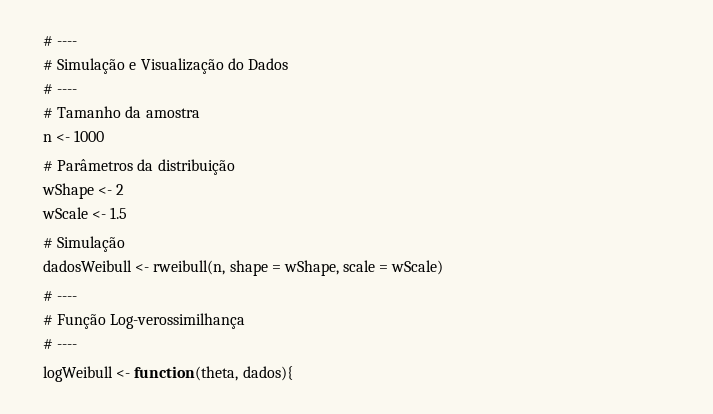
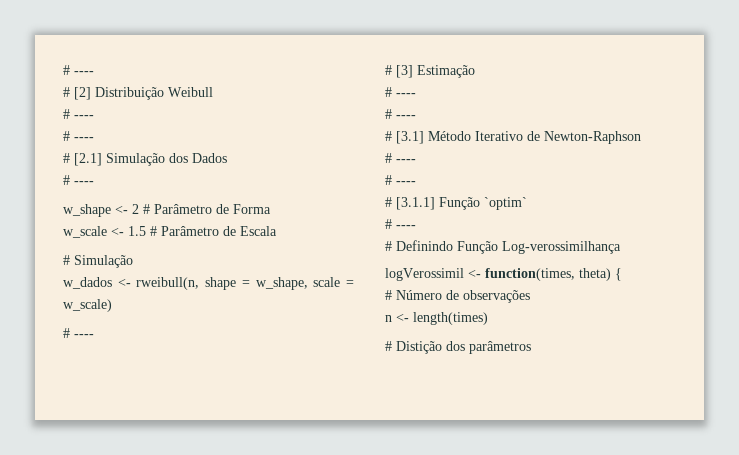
[43,36,78,46] [43,58,288,74] [43,84,78,94] [43,106,200,118] [43,130,105,142] [43,159,235,175] [42,183,125,199] [42,207,128,219] # ---- // # Simulação e Visualização do Dados // # ---- // # Tamanho da amostra // n <- 1000 // # Parâmetros da distribuição // wShape <- 2 // wScale <- 1.5 -> [63,65,94,75] [63,87,213,100] [63,109,94,119] [63,131,94,141] [63,153,227,166] [63,175,94,185] [63,204,271,217] [63,226,277,238] # ---- // # [2] Distribuição Weibull // # ---- // # ---- // # [2.1] Simulação dos Dados // # ---- // w_shape <- 2 # Parâmetro de Forma // w_scale <- 1.5 # Parâmetro de Escala
[43,260,132,272] dadosWeibull -> [63,277,112,289] w_dados
[283,260,339,276] wShape, -> [255,277,308,290] w_shape,
[391,260,444,275] [43,291,78,301] [43,313,246,329] [43,339,78,349] [43,366,293,382] wScale) // # ---- // # Função Log-verossimilhança // # ---- // logWeibull <- function(theta, dados){ -> [63,299,112,312] [63,328,94,338] [385,65,475,78] [385,87,416,97] [385,109,416,119] [385,131,641,144] [385,153,416,163] [385,175,416,185] [385,197,527,210] [385,219,416,229] [385,240,621,254] [385,268,622,281] [385,290,530,303] [385,312,488,325] [385,341,531,354] w_scale) // # ---- // # [3] Estimação // # ---- // # ---- // # [3.1] Método Iterativo de Newton-Raphson // # ---- // # ---- // # [3.1.1] Função `optim` // # ---- // # Definindo Função Log-verossimilhança // logVerossimil <- function(times, theta) { // # Número de observações // n <- length(times) // # Distição dos parâmetros

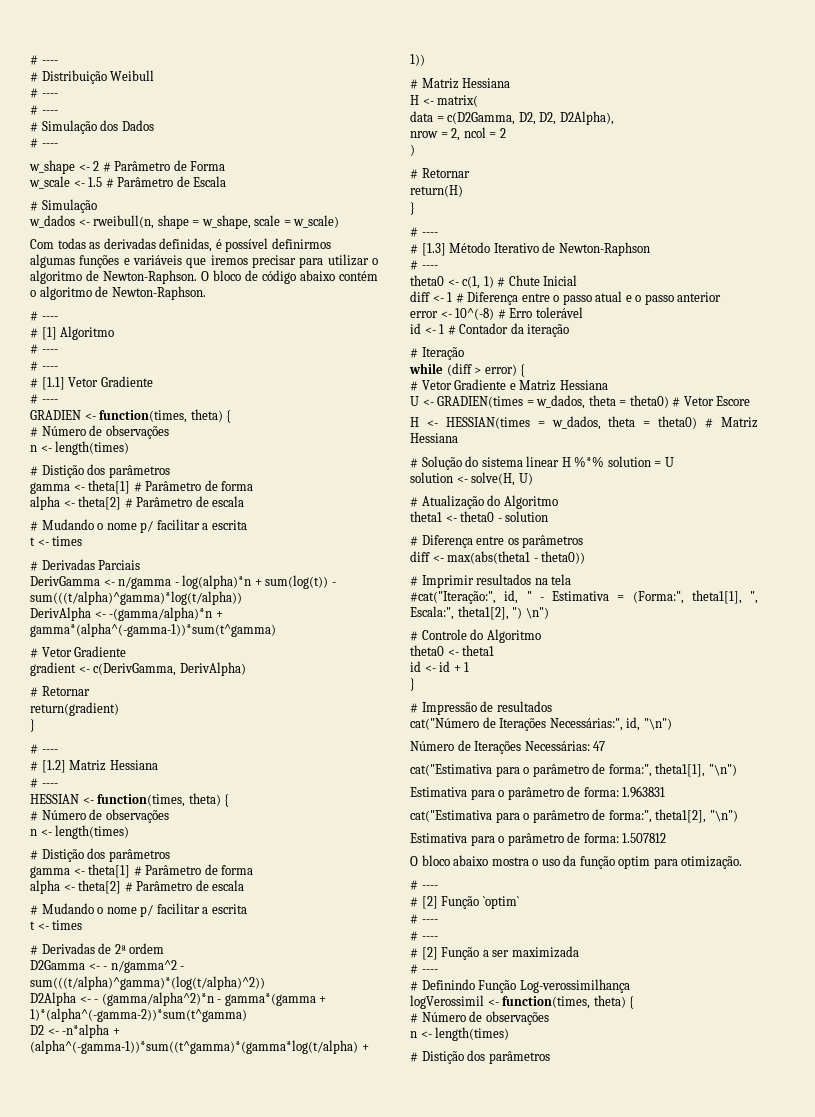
[63,65,94,75] [63,87,91,100] # ---- // # [2] -> [30,55,58,65] [30,72,38,82] # ---- // #
[74,153,102,166] [2.1] -> (38, 127) none
[63,328,94,338] [385,65,475,78] [385,87,416,97] [385,109,416,119] [385,131,424,144] // # ---- // # [3] Estimação // # ---- // # ---- // # [3.1] -> [30,238,331,252] [30,254,378,268] [30,270,378,284] [30,286,206,300] [30,311,58,321] [30,326,115,340] [30,344,58,354] [30,361,58,371] [30,376,153,390] [30,394,58,404] [30,409,232,423] [30,425,169,439] [30,441,130,455] [30,464,170,478] [30,480,254,494] [30,496,245,510] [30,519,247,533] [30,536,83,546] [30,559,141,571] [30,575,336,589] [30,591,242,605] [30,607,223,621] [30,623,276,637] [30,646,127,658] [30,662,246,676] [30,686,90,697] [30,702,119,716] [30,719,35,732] [30,744,58,754] [30,760,158,773] [30,778,58,788] [30,793,230,807] [30,809,169,823] [30,825,130,839] [30,848,170,862] [30,864,254,878] [30,880,245,894] [30,903,247,917] [30,920,83,930] [30,943,165,955] [30,960,185,973] [30,976,265,990] [30,992,327,1006] [30,1008,247,1022] [30,1024,120,1038] [30,1040,369,1054] [410,54,425,66] [410,78,511,89] [410,95,479,107] [410,111,614,125] [410,127,506,141] [410,144,415,156] [410,168,470,179] [410,185,463,197] [410,202,415,215] [410,227,438,237] [410,243,446,256] // Com todas as derivadas definidas, é possível definirmos algumas funções e variáveis que iremos precisar para utilizar o algoritmo de Newton-Raphson. O bloco de código abaixo contém o algoritmo de Newton-Raphson. // # ---- // # [1] Algoritmo // # ---- // # ---- // # [1.1] Vetor Gradiente // # ---- // GRADIEN <- function(times, theta) { // # Número de observações // n <- length(times) // # Distição dos parâmetros // gamma <- theta[1] # Parâmetro de forma // alpha <- theta[2] # Parâmetro de escala // # Mudando o nome p/ facilitar a escrita // t <- times // # Derivadas Parciais // DerivGamma <- n/gamma - log(alpha)*n + sum(log(t)) - sum(((t/alpha)^gamma)*log(t/alpha)) // DerivAlpha <- -(gamma/alpha)*n + gamma*(alpha^(-gamma-1))*sum(t^gamma) // # Vetor Gradiente // gradient <- c(DerivGamma, DerivAlpha) // # Retornar // return(gradient) // } // # ---- // # [1.2] Matriz Hessiana // # ---- // HESSIAN <- function(times, theta) { // # Número de observações // n <- length(times) // # Distição dos parâmetros // gamma <- theta[1] # Parâmetro de forma // alpha <- theta[2] # Parâmetro de escala // # Mudando o nome p/ facilitar a escrita // t <- times // # Derivadas de 2ª ordem // D2Gamma <- - n/gamma^2 - sum(((t/alpha)^gamma)*(log(t/alpha)^2)) // D2Alpha <- - (gamma/alpha^2)*n - gamma*(gamma + 1)*(alpha^(-gamma-2))*sum(t^gamma) // D2 <- -n*alpha + (alpha^(-gamma-1))*sum((t^gamma)*(gamma*log(t/alpha) + 1)) // # Matriz Hessiana // H <- matrix( // data = c(D2Gamma, D2, D2, D2Alpha), // nrow = 2, ncol = 2 // ) // # Retornar // return(H) // } // # ---- // # [1.3]
[385,175,416,185] [385,197,435,210] // # ---- // # [3.1.1] -> [410,275,578,289] [410,291,722,305] [410,307,583,320] [410,323,570,337] [410,347,464,360] [409,363,526,377] [410,379,608,391] [410,395,751,409] [410,416,758,430] [410,433,458,443] [410,456,674,470] [410,472,533,486] [410,495,558,509] [410,511,549,522] [410,535,584,548] [410,551,586,564] [410,574,572,588] [410,590,758,604] [410,606,549,620] [410,629,541,643] [410,645,495,656] [410,661,470,672] [410,678,415,691] [410,701,552,715] [410,717,672,731] [410,740,606,754] [410,763,737,777] [410,786,666,800] [410,809,738,823] [410,832,667,846] [410,855,743,869] [410,880,438,890] [410,896,438,909] // theta0 <- c(1, 1) # Chute Inicial // diff <- 1 # Diferença entre o passo atual e o passo anterior // error <- 10^(-8) # Erro tolerável // id <- 1 # Contador da iteração // # Iteração // while (diff > error) { // # Vetor Gradiente e Matriz Hessiana // U <- GRADIEN(times = w_dados, theta = theta0) # Vetor Escore // H <- HESSIAN(times = w_dados, theta = theta0) # Matriz Hessiana // # Solução do sistema linear H %*% solution = U // solution <- solve(H, U) // # Atualização do Algoritmo // theta1 <- theta0 - solution // # Diferença entre os parâmetros // diff <- max(abs(theta1 - theta0)) // # Imprimir resultados na tela // #cat("Iteração:", id, " - Estimativa = (Forma:", theta1[1], ", Escala:", theta1[2], ") \n") // # Controle do Algoritmo // theta0 <- theta1 // id <- id + 1 // } // # Impressão de resultados // cat("Número de Iterações Necessárias:", id, "\n") // Número de Iterações Necessárias: 47 // cat("Estimativa para o parâmetro de forma:", theta1[1], "\n") // Estimativa para o parâmetro de forma: 1.963831 // cat("Estimativa para o parâmetro de forma:", theta1[2], "\n") // Estimativa para o parâmetro de forma: 1.507812 // O bloco abaixo mostra o uso da função optim para otimização. // # ---- // # [2]
(416, 227) none -> [410,931,438,941] [410,946,579,960] [410,964,438,974] // # ---- // # [2] Função a ser maximizada // # ----

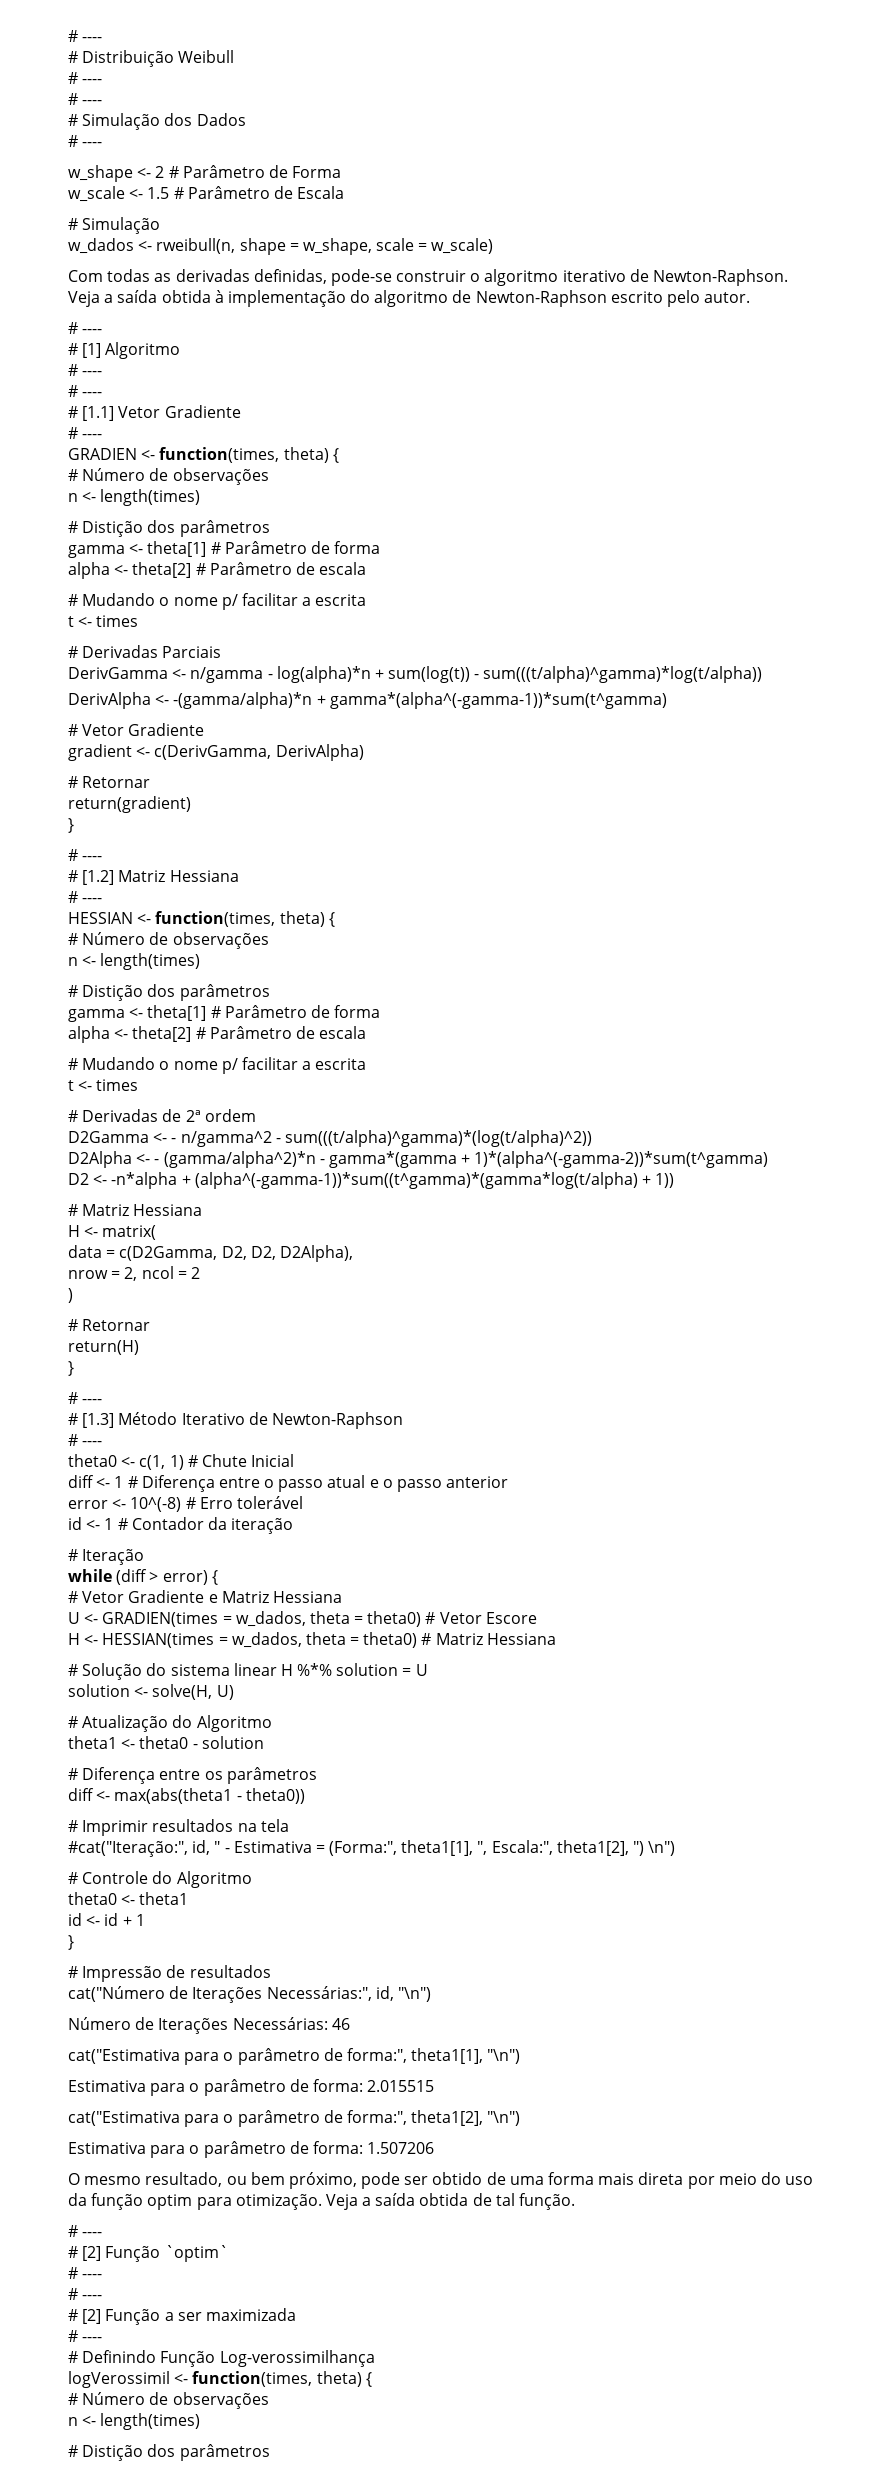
[215,238,331,252] [30,254,378,268] [30,270,378,284] [30,286,206,300] é possível definirmos algumas funções e variáveis que iremos precisar para utilizar o algoritmo de Newton-Raphson. O bloco de código abaixo contém o algoritmo de Newton-Raphson. -> [330,269,789,286] [68,290,751,307] pode-se construir o algoritmo iterativo de Newton-Raphson. Veja a saída obtida à implementação do algoritmo de Newton-Raphson escrito pelo autor.
[593,741,606,751] 47 -> [331,2018,350,2030] 46
[622,786,666,798] 1.963831 -> [367,2080,435,2092] 2.015515
[622,833,667,843] [410,855,539,866] 1.507812 // O bloco abaixo mostra o -> [367,2142,435,2154] [68,2172,781,2189] 1.507206 // O mesmo resultado, ou bem próximo, pode ser obtido de uma forma mais direta por meio do
(743, 862) none -> [325,2193,576,2210] Veja a saída obtida de tal função.

